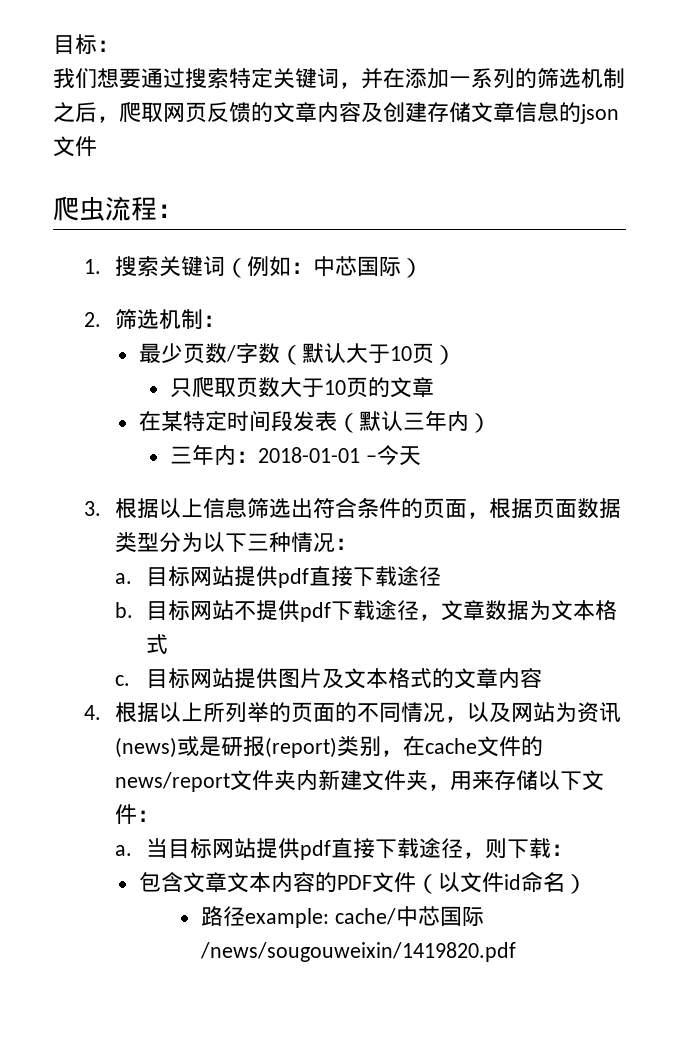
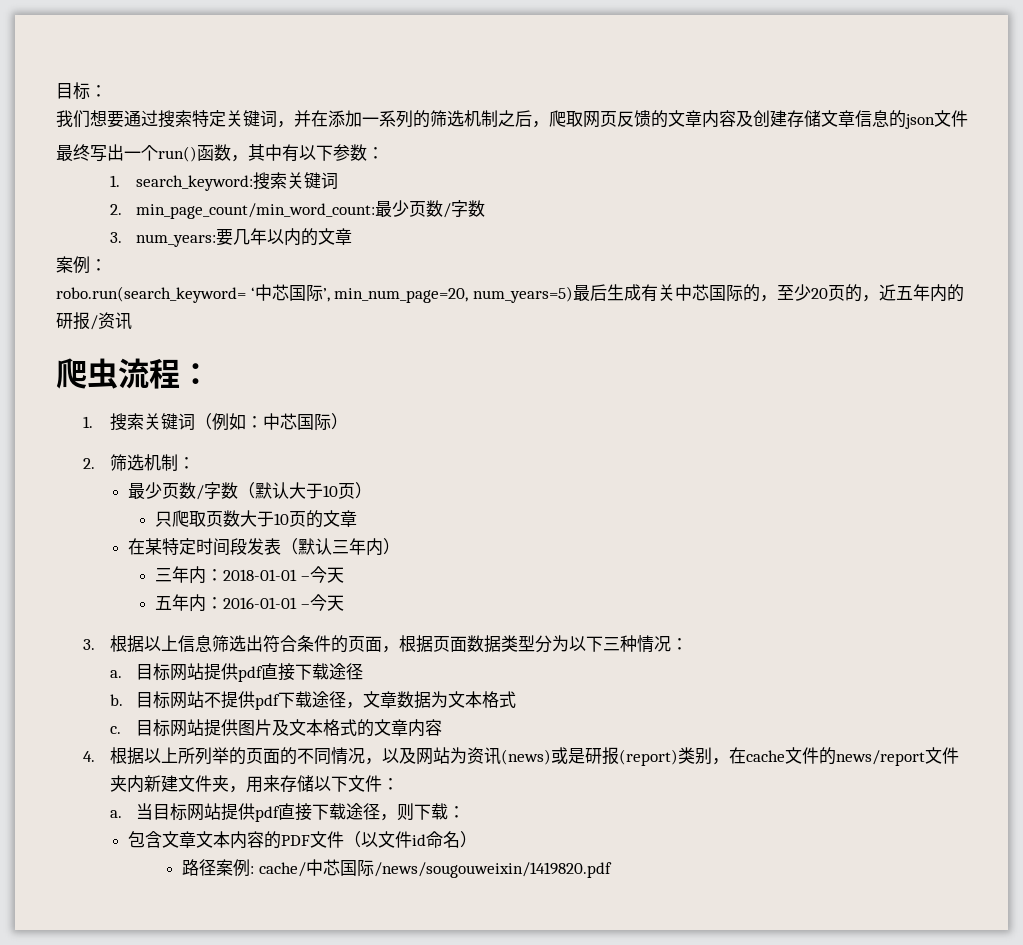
(97, 146) none -> [56,144,384,162] [109,172,339,191] [109,200,486,219] [109,228,353,247] [56,256,107,274] [56,284,964,303] [56,312,132,330] // 最终写出一个run()函数，其中有以下参数： // 1. search_keyword:搜索关键词 // 2. min_page_count/min_word_count:最少页数/字数 // 3. num_years:要几年以内的文章 // 案例： // robo.run(search_keyword= ‘中芯国际’, min_num_page=20, num_years=5)最后生成有关中芯国际的，至少20页的，近五年内的研报/资讯
(421, 456) none -> [155,594,344,612] // 五年内：2016-01-01 –今天
[244,908,329,928] example: -> [215,859,254,877] 案例:

